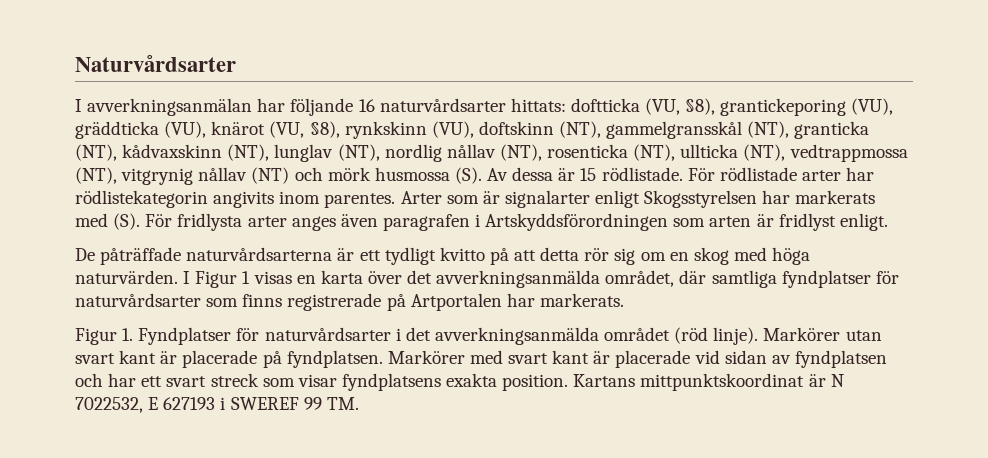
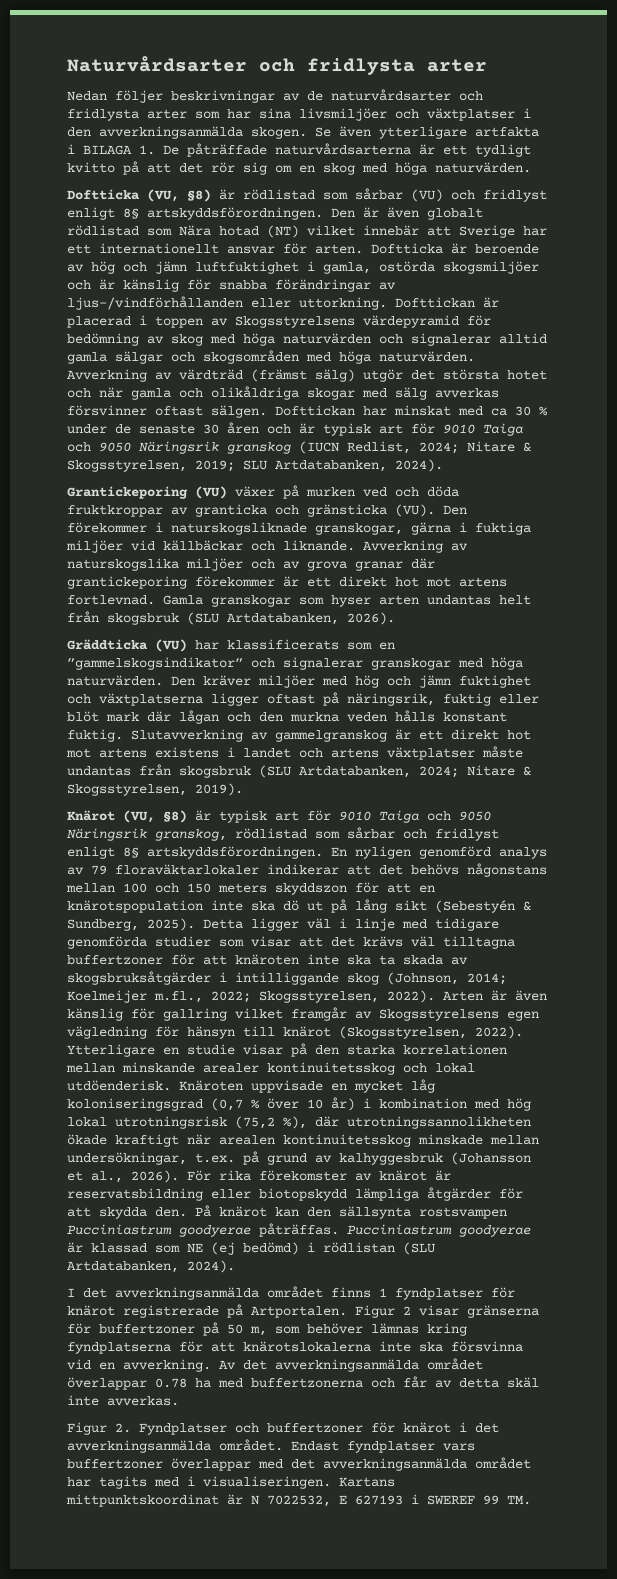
[75,98,894,116] [75,121,870,139] [75,144,908,162] [75,167,875,185] [75,190,876,208] [75,213,888,231] // I avverkningsanmälan har följande 16 naturvårdsarter hittats: doftticka (VU, §8), grantickeporing (VU), gräddticka (VU), knärot (VU, §8), rynkskinn (VU), doftskinn (NT), gammelgransskål (NT), granticka (NT), kådvaxskinn (NT), lunglav (NT), nordlig nållav (NT), rosenticka (NT), ullticka (NT), vedtrappmossa (NT), vitgrynig nållav (NT) och mörk husmossa (S). Av dessa är 15 rödlistade. För rödlistade arter har rödlistekategorin angivits inom parentes. Arter som är signalarter enligt Skogsstyrelsen har markerats med (S). För fridlysta arter anges även paragrafen i Artskyddsförordningen som arten är fridlyst enligt. // -> [259,58,487,75] [67,89,483,103] [67,108,531,121] [67,126,539,139] [67,144,155,155] och fridlysta arter // Nedan följer beskrivningar av de naturvårdsarter och fridlysta arter som har sina livsmiljöer och växtplatser i den avverkningsanmälda skogen. Se även ytterligare artfakta i BILAGA 1.
[540,247,580,261] detta -> [179,163,203,173] det
[183,270,899,288] [75,293,624,311] [75,327,882,345] [75,350,887,368] [75,373,569,391] I Figur 1 visas en karta över det avverkningsanmälda området, där samtliga fyndplatser för naturvårdsarter som finns registrerade på Artportalen har markerats. // Figur 1. Fyndplatser för naturvårdsarter i det avverkningsanmälda området (röd linje). Markörer utan svart kant är placerade på fyndplatsen. Markörer med svart kant är placerade vid sidan av fyndplatsen och har ett svart streck som visar fyndplatsens exakta position. -> [67,188,547,202] [67,207,483,220] [67,225,547,238] [67,243,539,254] [67,261,539,274] [67,279,396,292] [67,296,499,310] [67,315,491,328] [67,333,547,346] [67,350,475,364] [67,369,547,382] [67,386,499,400] [67,405,548,418] [67,422,523,436] [67,441,531,454] [67,459,443,472] [67,485,459,499] [67,504,467,517] [67,522,531,535] [66,540,468,553] [67,558,435,571] [67,576,507,589] [67,595,531,607] [67,611,395,625] [67,639,395,652] [67,657,523,670] [67,675,531,688] [67,692,539,706] [67,710,507,724] [67,729,531,742] [66,746,523,760] [67,764,531,778] [67,783,243,796] [67,810,491,823] [67,827,499,841] [67,846,547,859] [67,863,547,877] [66,882,435,895] [67,899,531,913] [67,918,499,931] [67,936,515,949] [67,954,468,965] [67,971,507,985] [67,990,547,1003] [67,1007,539,1021] [67,1026,523,1039] [67,1043,507,1057] [66,1062,475,1075] [67,1079,435,1093] [67,1097,531,1111] [67,1116,531,1129] [67,1134,539,1147] [67,1151,531,1165] [67,1170,451,1183] [67,1187,523,1201] [67,1205,507,1219] [67,1223,531,1237] [67,1242,435,1255] [67,1260,235,1273] [67,1286,515,1300] [67,1304,539,1318] [67,1322,467,1336] [67,1341,523,1354] [67,1358,483,1372] [67,1376,539,1390] [67,1395,179,1406] [67,1422,499,1435] [67,1439,475,1453] [67,1457,531,1471] [67,1476,331,1489] // Doftticka (VU, §8) är rödlistad som sårbar (VU) och fridlyst enligt 8§ artskyddsförordningen. Den är även globalt rödlistad som Nära hotad (NT) vilket innebär att Sverige har ett internationellt ansvar för arten. Doftticka är beroende av hög och jämn luftfuktighet i gamla, ostörda skogsmiljöer och är känslig för snabba förändringar av ljus-/vindförhållanden eller uttorkning. Dofttickan är placerad i toppen av Skogsstyrelsens värdepyramid för bedömning av skog med höga naturvärden och signalerar alltid gamla sälgar och skogsområden med höga naturvärden. Avverkning av värdträd (främst sälg) utgör det största hotet och när gamla och olikåldriga skogar med sälg avverkas försvinner oftast sälgen. Dofttickan har minskat med ca 30 % under de senaste 30 åren och är typisk art för 9010 Taiga och 9050 Näringsrik granskog (IUCN Redlist, 2024; Nitare & Skogsstyrelsen, 2019; SLU Artdatabanken, 2024). // Grantickeporing (VU) växer på murken ved och döda fruktkroppar av granticka och gränsticka (VU). Den förekommer i naturskogsliknade granskogar, gärna i fuktiga miljöer vid källbäckar och liknande. Avverkning av naturskogslika miljöer och av grova granar där grantickeporing förekommer är ett direkt hot mot artens fortlevnad. Gamla granskogar som hyser arten undantas helt från skogsbruk (SLU Artdatabanken, 2026). // Gräddticka (VU) har klassificerats som en ”gammelskogsindikator” och signalerar granskogar med höga naturvärden. Den kräver miljöer med hög och jämn fuktighet och växtplatserna ligger oftast på näringsrik, fuktig eller blöt mark där lågan och den murkna veden hålls konstant fuktig. Slutavverkning av gammelgranskog är ett direkt hot mot artens existens i landet och artens växtplatser måste undantas från skogsbruk (SLU Artdatabanken, 2024; Nitare & Skogsstyrelsen, 2019). // Knärot (VU, §8) är typisk art för 9010 Taiga och 9050 Näringsrik granskog, rödlistad som sårbar och fridlyst enligt 8§ artskyddsförordningen. En nyligen genomförd analys av 79 floraväktarlokaler indikerar att det behövs någonstans mellan 100 och 150 meters skyddszon för att en knärotspopulation inte ska dö ut på lång sikt (Sebestyén & Sundberg, 2025). Detta ligger väl i linje med tidigare genomförda studier som visar att det krävs väl tilltagna buffertzoner för att knäroten inte ska ta skada av skogsbruksåtgärder i intilliggande skog (Johnson, 2014; Koelmeijer m.fl., 2022; Skogsstyrelsen, 2022). Arten är även känslig för gallring vilket framgår av Skogsstyrelsens egen vägledning för hänsyn till knärot (Skogsstyrelsen, 2022). Ytterligare en studie visar på den starka korrelationen mellan minskande arealer kontinuitetsskog och lokal utdöenderisk. Knäroten uppvisade en mycket låg koloniseringsgrad (0,7 % över 10 år) i kombination med hög lokal utrotningsrisk (75,2 %), där utrotningssannolikheten ökade kraftigt när arealen kontinuitetsskog minskade mellan undersökningar, t.ex. på grund av kalhyggesbruk (Johansson et al., 2026). För rika förekomster av knärot är reservatsbildning eller biotopskydd lämpliga åtgärder för att skydda den. På knärot kan den sällsynta rostsvampen Pucciniastrum goodyerae påträffas. Pucciniastrum goodyerae är klassad som NE (ej bedömd) i rödlistan (SLU Artdatabanken, 2024). // I det avverkningsanmälda området finns 1 fyndplatser för knärot registrerade på Artportalen. Figur 2 visar gränserna för buffertzoner på 50 m, som behöver lämnas kring fyndplatserna för att knärotslokalerna inte ska försvinna vid en avverkning. Av det avverkningsanmälda området överlappar 0.78 ha med buffertzonerna och får av detta skäl inte avverkas. // Figur 2. Fyndplatser och buffertzoner för knärot i det avverkningsanmälda området. Endast fyndplatser vars buffertzoner överlappar med det avverkningsanmälda området har tagits med i visualiseringen.

